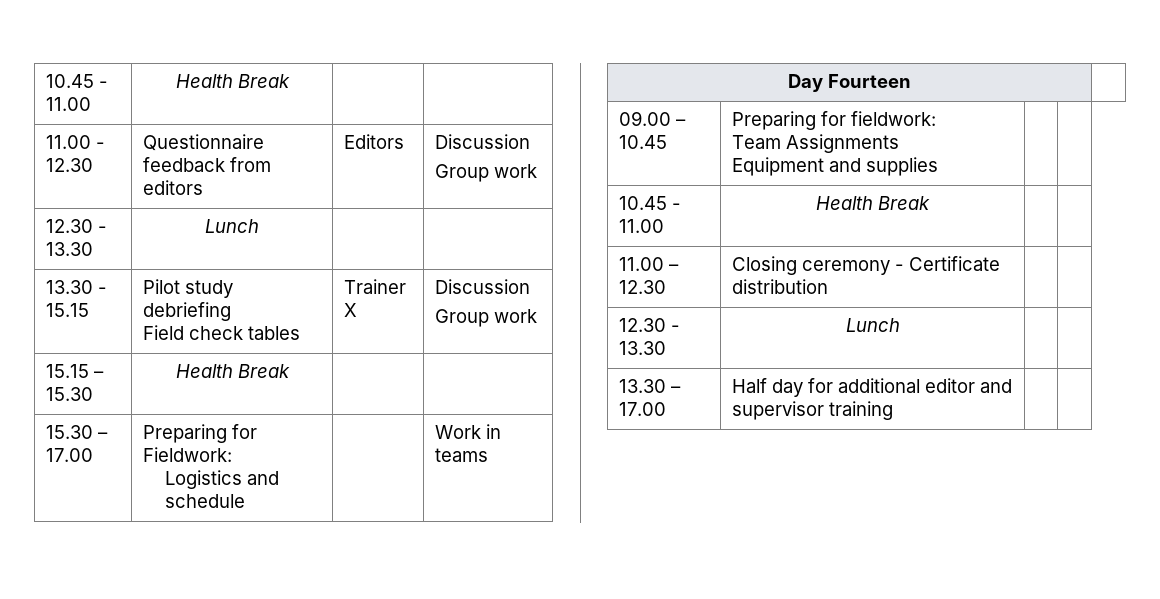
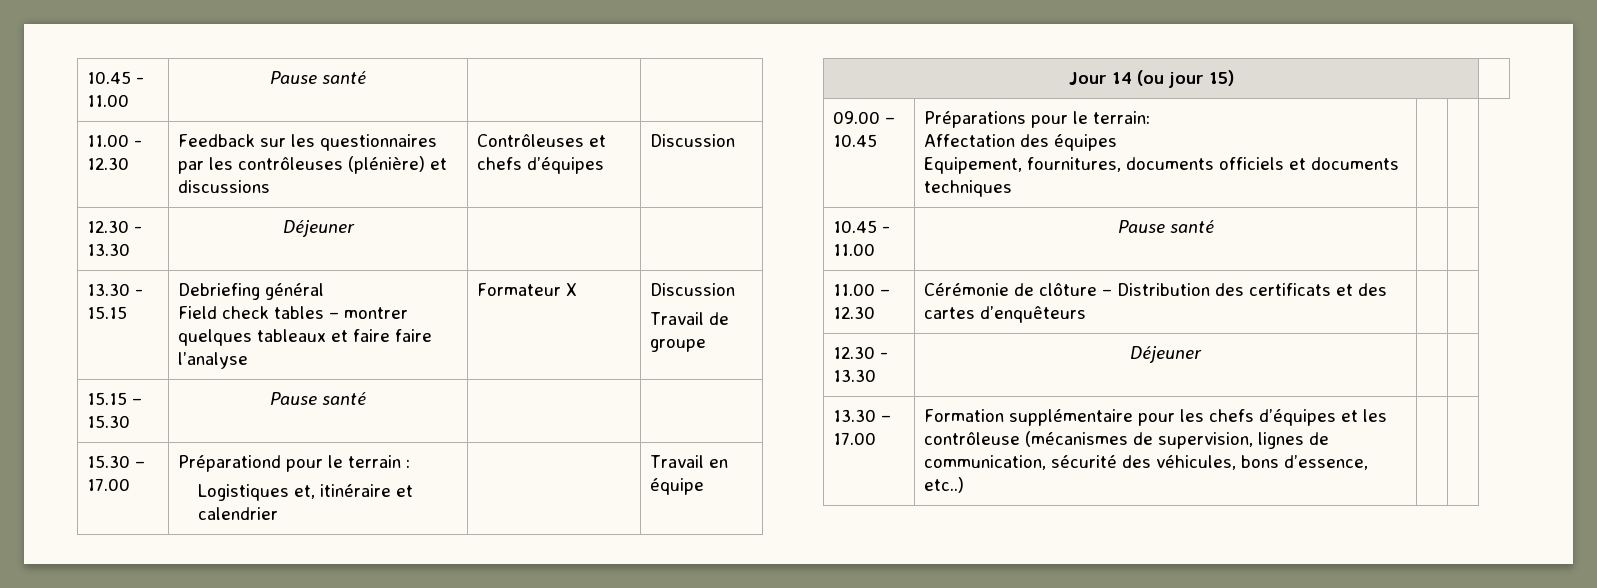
[45,74,108,88] [45,97,91,111] [175,74,290,88] [45,135,105,149] [45,158,93,172] [142,134,264,151] [142,157,271,172] [142,180,203,195] [343,134,404,149] [434,134,530,149] [434,164,537,182] [45,219,107,233] [45,242,93,256] [205,219,259,233] 10.45 - 11.00 | Health Break | | // 11.00 - 12.30 | Questionnaire feedback from editors | Editors | Discussion // Group work // 12.30 - 13.30 | Lunch -> [87,71,145,84] [87,94,130,107] [270,71,366,84] [87,134,143,147] [87,157,130,170] [178,134,438,151] [178,156,448,174] [178,180,271,193] [477,134,607,147] [477,157,605,174] [650,134,736,147] [87,220,143,233] [87,243,131,256] [282,220,355,237] 10.45 - 11.00 | Pause santé | | // 11.00 - 12.30 | Feedback sur les questionnaires par les contrôleuses (plénière) et discussions | Contrôleuses et chefs d’équipes | Discussion // 12.30 - 13.30 | Déjeuner
[142,279,233,298] [142,302,231,321] Pilot study debriefing -> [178,283,325,300] Debriefing général
[343,279,406,294] | Trainer -> [329,307,409,319] [178,329,433,346] [178,352,249,369] [477,283,562,296] – montrer quelques tableaux et faire faire l’analyse | Formateur
[434,309,537,327] Group work -> [650,312,730,325] [650,339,707,352] Travail de groupe
[175,364,290,378] Health Break -> [270,392,366,405] Pause santé
[142,424,257,443] [142,447,232,462] [165,470,280,489] [165,494,246,508] [434,424,501,439] [434,448,488,462] [788,74,911,92] [618,111,686,126] [618,135,667,149] [731,111,936,130] [731,134,899,153] [731,157,938,176] [618,196,681,210] [618,219,664,233] [816,196,930,210] [618,257,679,271] [618,280,666,294] [731,256,1000,275] [731,279,828,294] [618,318,680,332] [618,341,666,355] [845,318,900,332] Preparing for Fieldwork: // Logistics and schedule | | Work in teams // Day Fourteen | // 09.00 – 10.45 | Preparing for fieldwork: // Team Assignments // Equipment and supplies | | // 10.45 - 11.00 | Health Break | | // 11.00 – 12.30 | Closing ceremony - Certificate distribution | | // 12.30 - 13.30 | Lunch -> [178,455,411,472] [198,484,414,501] [198,507,279,520] [650,455,729,468] [650,478,705,495] [1068,70,1234,88] [833,111,896,124] [833,134,878,147] [924,111,1151,128] [924,134,1118,151] [924,157,1400,174] [924,180,1013,197] [833,220,891,233] [833,243,876,256] [1117,220,1214,233] [833,283,891,296] [833,306,876,319] [924,283,1388,296] [924,306,1087,323] [833,346,889,359] [833,369,877,382] [1130,346,1202,363] Préparationd pour le terrain : // Logistiques et, itinéraire et calendrier | | Travail en équipe // Jour 14 (ou jour 15) | // 09.00 – 10.45 | Préparations pour le terrain: // Affectation des équipes // Equipement, fournitures, documents officiels et documents techniques | | // 10.45 - 11.00 | Pause santé | | // 11.00 – 12.30 | Cérémonie de clôture – Distribution des certificats et des cartes d’enquêteurs | | // 12.30 - 13.30 | Déjeuner
[731,378,1012,397] [731,401,893,420] Half day for additional editor and supervisor training -> [924,409,1388,426] [924,431,1330,449] [924,455,1369,470] [924,477,965,493] Formation supplémentaire pour les chefs d’équipes et les contrôleuse (mécanismes de supervision, lignes de communication, sécurité des véhicules, bons d’essence, etc..)

